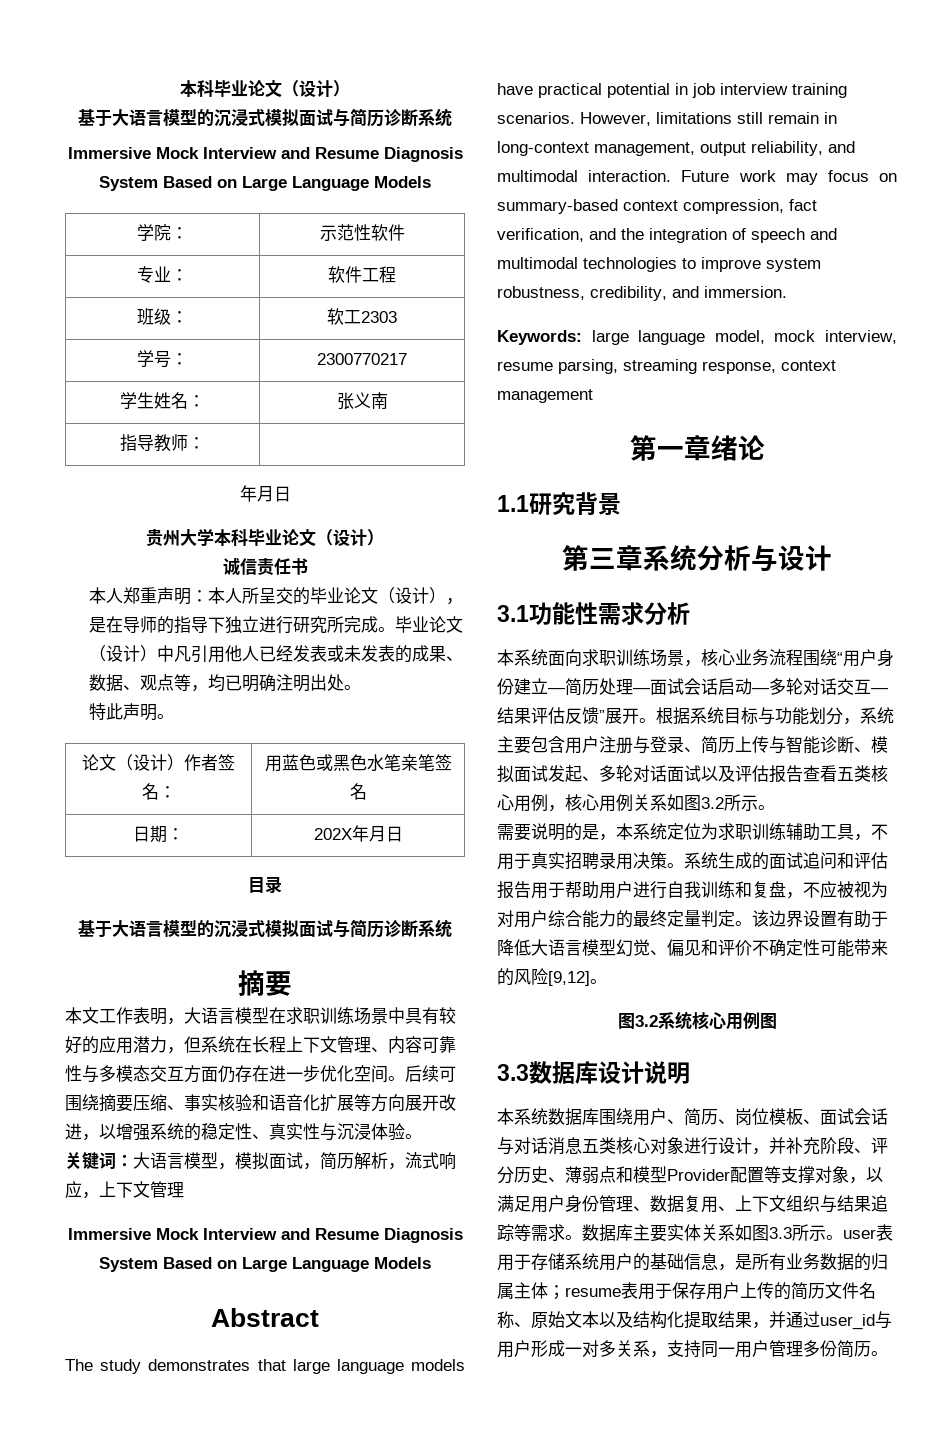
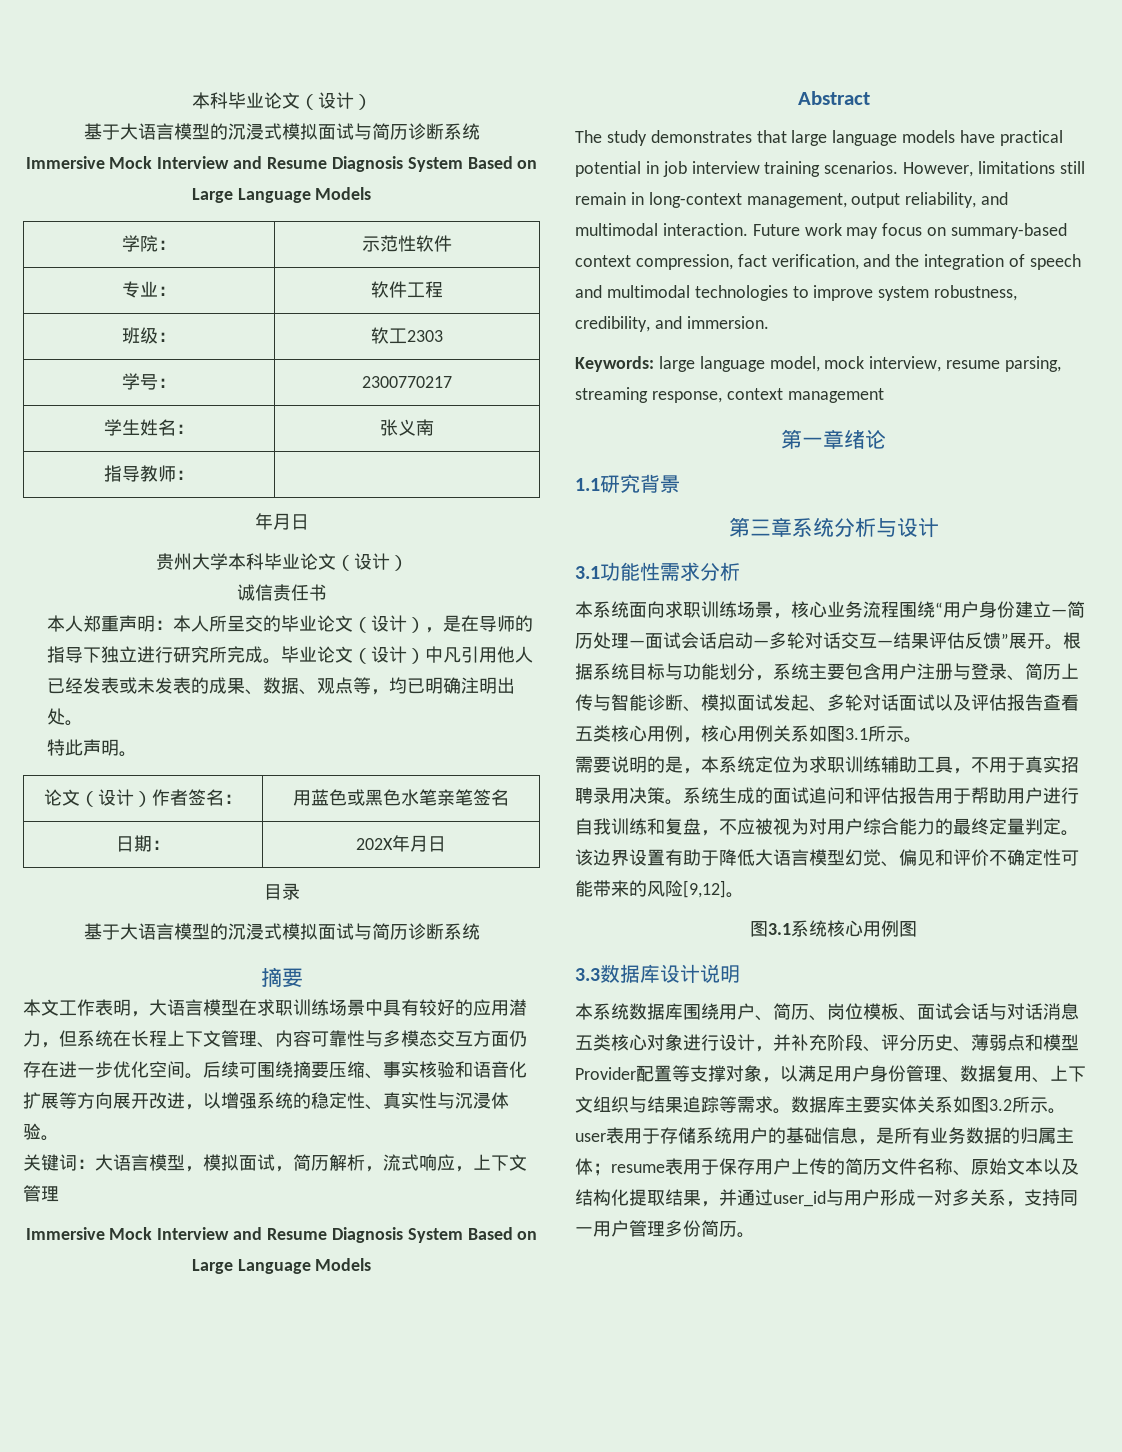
[701,797,724,809] 3.2 -> [845,728,868,740] 3.1
[634,1015,658,1027] 3.2 -> [768,923,791,935] 3.1
[769,1227,792,1239] 3.3 -> [989,1099,1012,1111] 3.2

